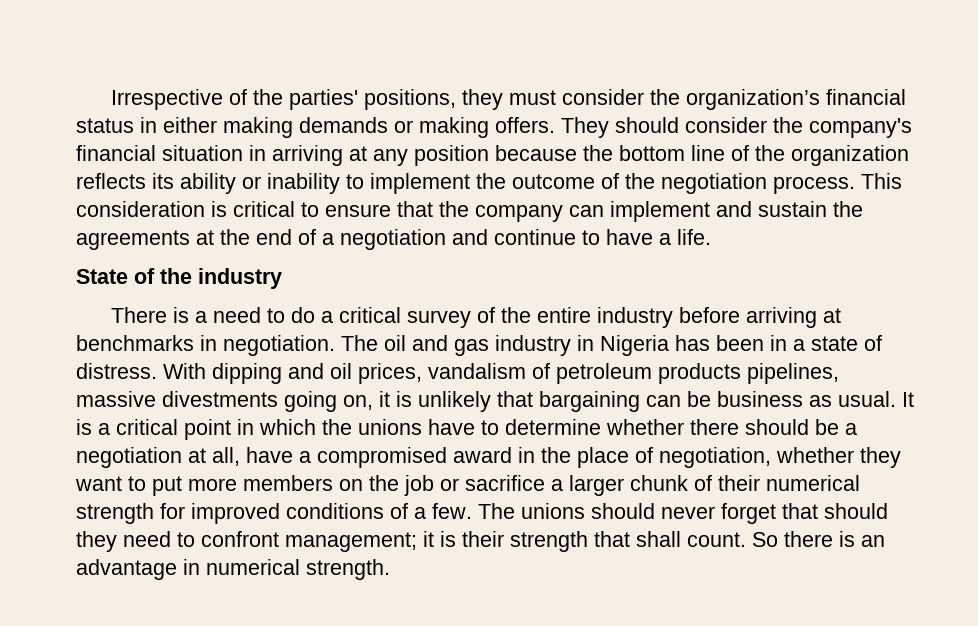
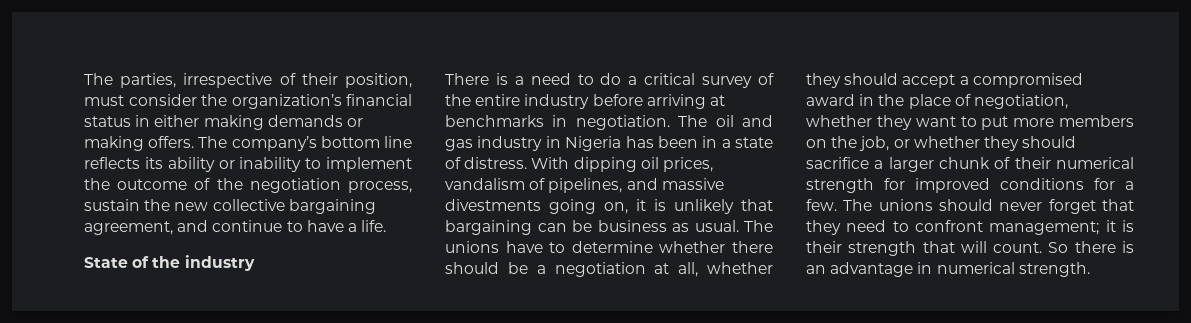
[111,89,504,110] Irrespective of the parties' positions, they -> [84,73,412,88] The parties, irrespective of their position,
[561,117,912,138] [76,145,909,166] They should consider the company's financial situation in arriving at any position because the bottom line of the organization -> [198,136,412,151] The company’s bottom line
[773,173,902,194] [76,201,863,222] [76,229,446,250] process. This consideration is critical to ensure that the company can implement and sustain the agreements at the end of a negotiation -> [347,181,412,193] [84,199,376,214] [84,221,173,235] process, sustain the new collective bargaining agreement,
[288,363,324,379] and -> (637, 164) none
[556,363,839,384] petroleum products pipelines, -> [548,178,658,193] pipelines, and
[902,392,914,407] [76,419,352,440] It is a critical point in which the -> [744,220,773,232] The
[246,447,293,463] have -> [707,262,773,274] [806,73,956,88] whether they should accept
[404,475,459,496] job or -> [859,136,1077,151] job, or whether they should
[390,503,408,519] of -> [1094,178,1115,190] for
[824,503,888,519] should -> (1134, 205) none
[636,531,681,547] shall -> [960,241,987,253] will

